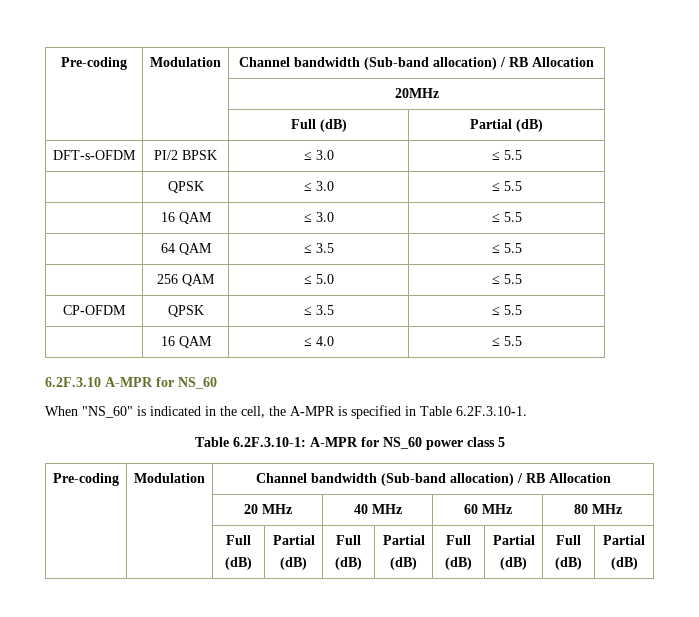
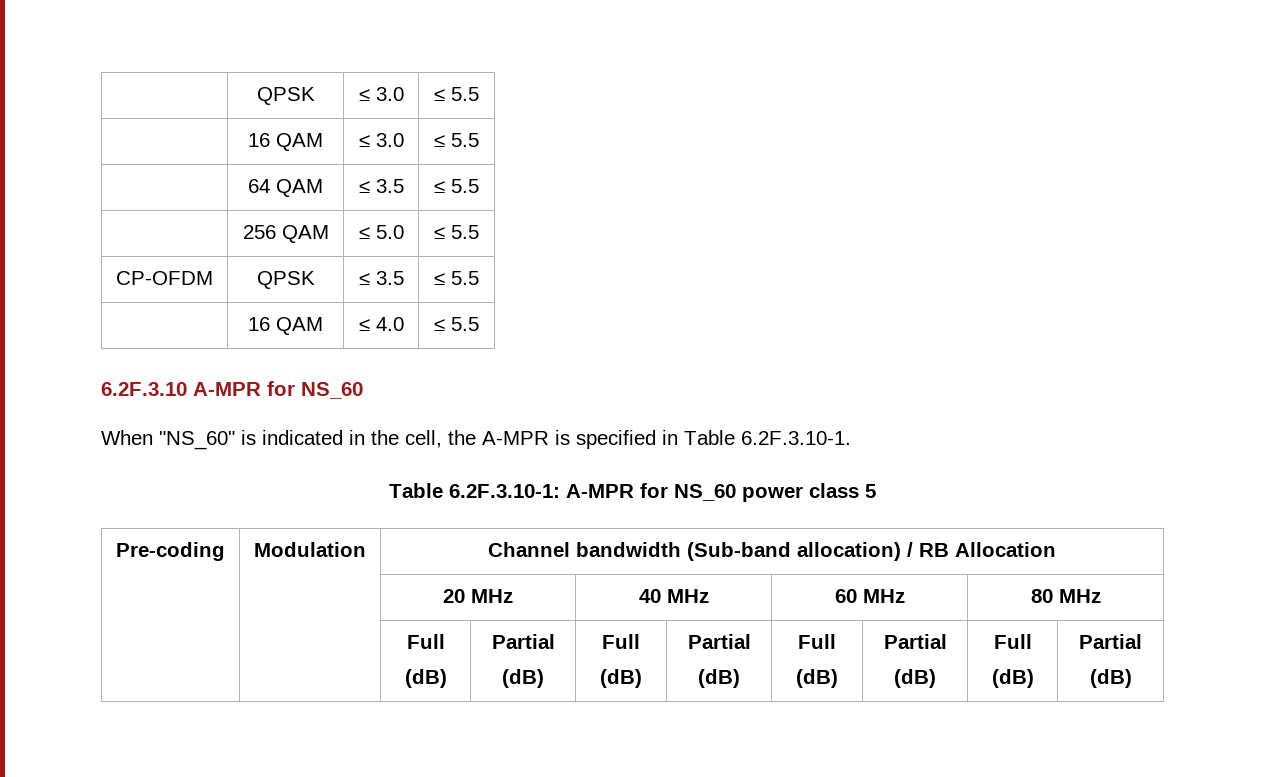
[61,57,127,70] [150,57,221,67] [239,57,594,70] [394,88,439,98] [290,119,347,132] [470,119,543,132] [53,150,136,160] [154,150,218,160] [303,150,334,160] [491,150,522,160] Pre-coding | Modulation | Channel bandwidth (Sub-band allocation) / RB Allocation // | | 20MHz // | | Full (dB) | Partial (dB) // DFT-s-OFDM | PI/2 BPSK | ≤ 3.0 | ≤ 5.5 // -> (256, 96) none

